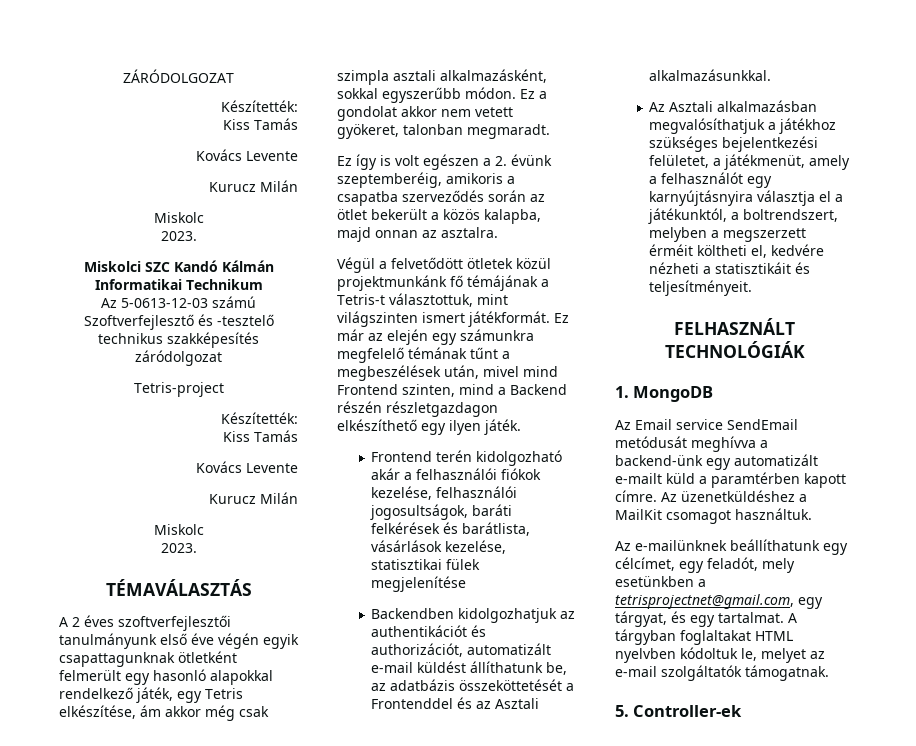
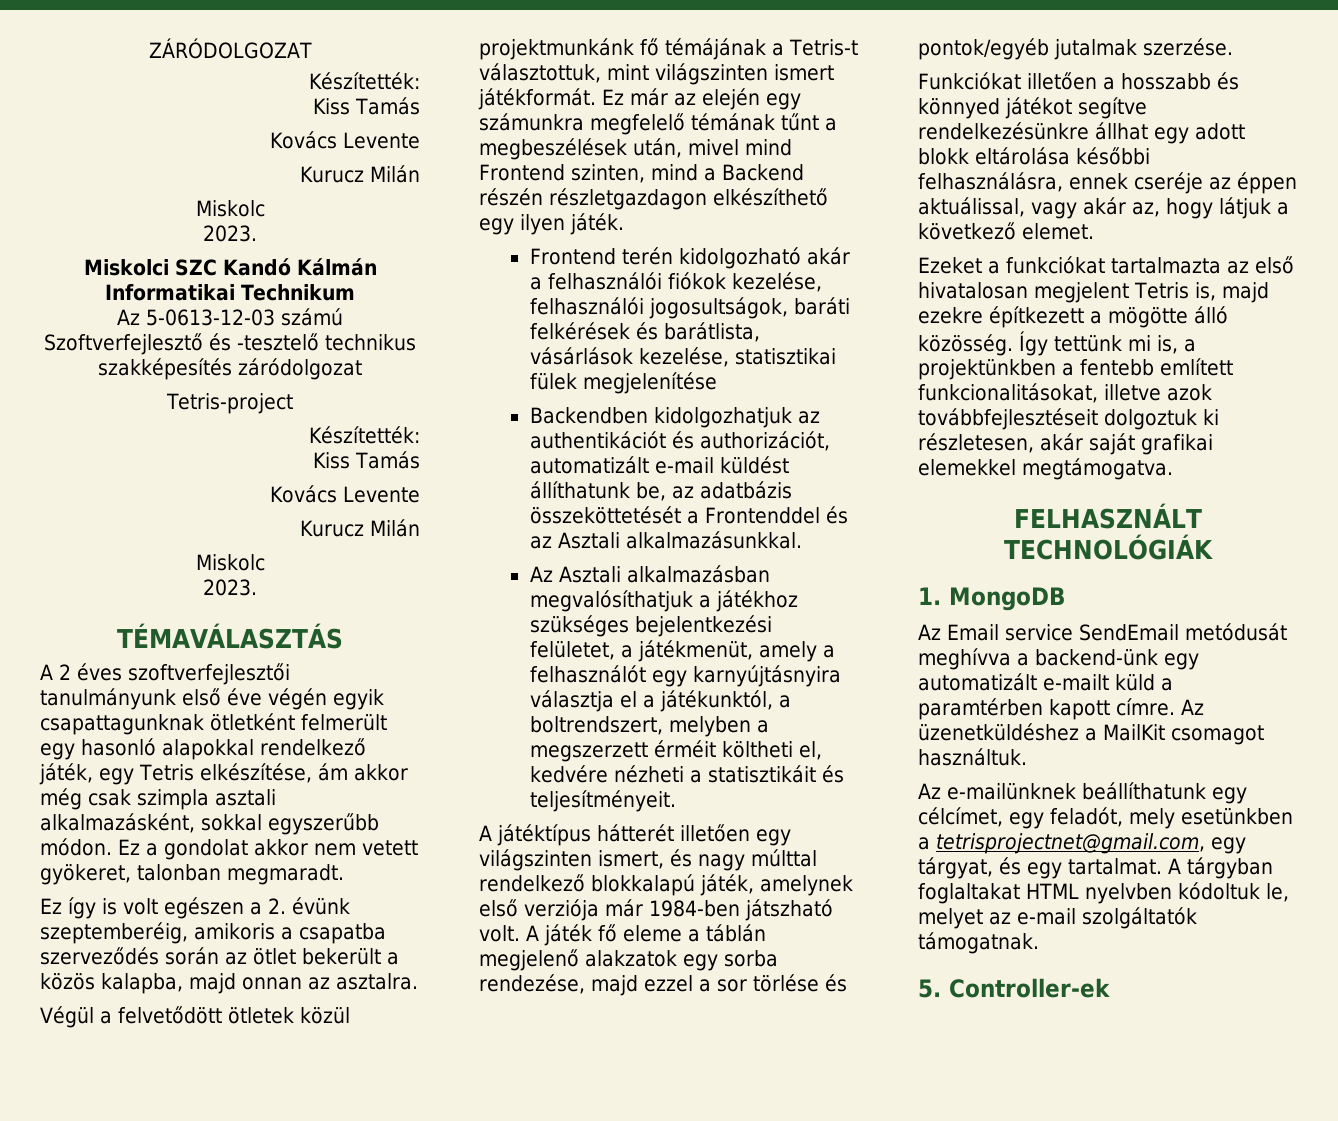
(753, 288) none -> [479,824,791,846] [479,849,817,871] [479,874,853,896] [479,899,833,921] [479,924,766,946] [479,949,778,971] [479,974,847,996] [918,38,1233,60] [918,72,1239,90] [918,97,1147,119] [918,122,1245,144] [918,147,1150,165] [918,172,1297,194] [918,197,1289,219] [918,222,1094,240] [918,256,1294,274] [918,282,1269,303] [918,306,1228,328] [918,331,1196,356] [918,358,1233,380] [918,383,1212,403] [918,408,1219,430] [918,433,1213,455] [918,458,1173,480] // A játéktípus hátterét illetően egy világszinten ismert, és nagy múlttal rendelkező blokkalapú játék, amelynek első verziója már 1984-ben játszható volt. A játék fő eleme a táblán megjelenő alakzatok egy sorba rendezése, majd ezzel a sor törlése és pontok/egyéb jutalmak szerzése. // Funkciókat illetően a hosszabb és könnyed játékot segítve rendelkezésünkre állhat egy adott blokk eltárolása későbbi felhasználásra, ennek cseréje az éppen aktuálissal, vagy akár az, hogy látjuk a következő elemet. // Ezeket a funkciókat tartalmazta az első hivatalosan megjelent Tetris is, majd ezekre építkezett a mögötte álló közösség. Így tettünk mi is, a projektünkben a fentebb említett funkcionalitásokat, illetve azok továbbfejlesztéseit dolgoztuk ki részletesen, akár saját grafikai elemekkel megtámogatva.

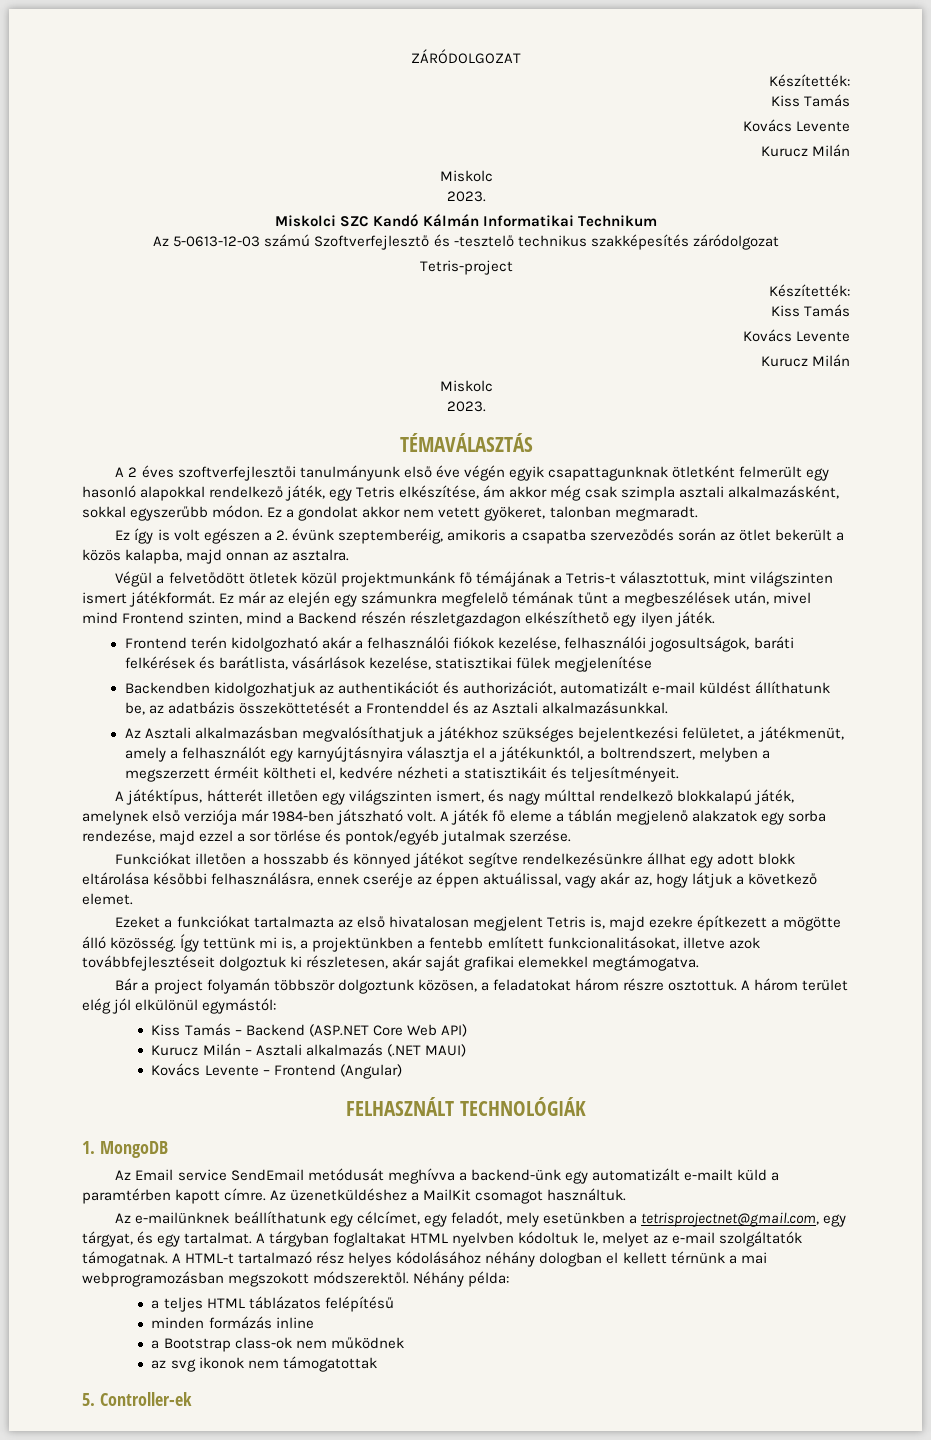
[497,824,591,846] játéktípus -> [126,789,203,805] játéktípus,
(1173, 469) none -> [115,978,849,994] [82,998,277,1014] [151,1023,467,1037] [151,1043,466,1057] [151,1063,402,1079] // Bár a project folyamán többször dolgoztunk közösen, a feladatokat három részre osztottuk. A három terület elég jól elkülönül egymástól: // Kiss Tamás – Backend (ASP.NET Core Web API) // Kurucz Milán – Asztali alkalmazás (.NET MAUI) // Kovács Levente – Frontend (Angular)
(1039, 943) none -> [172,1251,767,1267] [82,1271,510,1287] [151,1296,394,1312] [151,1316,314,1329] [151,1337,404,1352] [151,1356,377,1372] A HTML-t tartalmazó rész helyes kódolásához néhány dologban el kellett térnünk a mai webprogramozásban megszokott módszerektől. Néhány példa: // a teljes HTML táblázatos felépítésű // minden formázás inline // a Bootstrap class-ok nem működnek // az svg ikonok nem támogatottak

